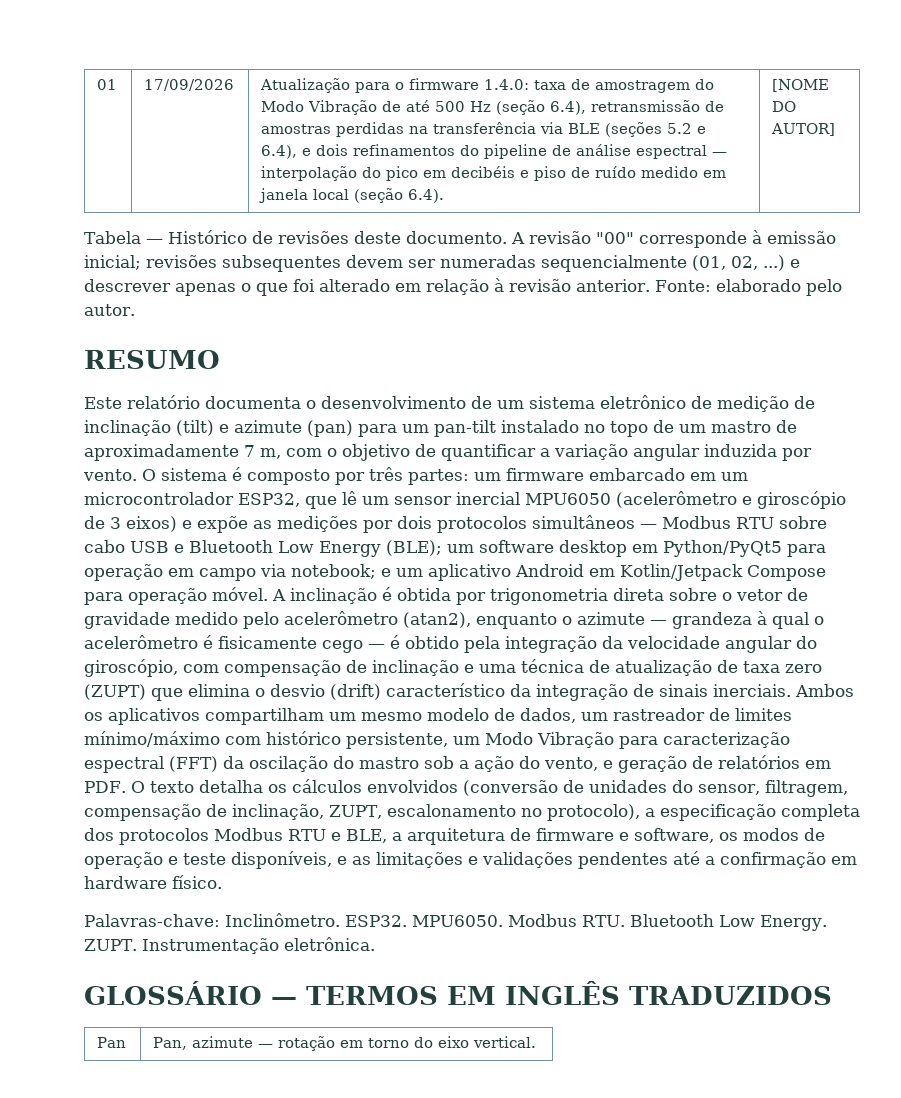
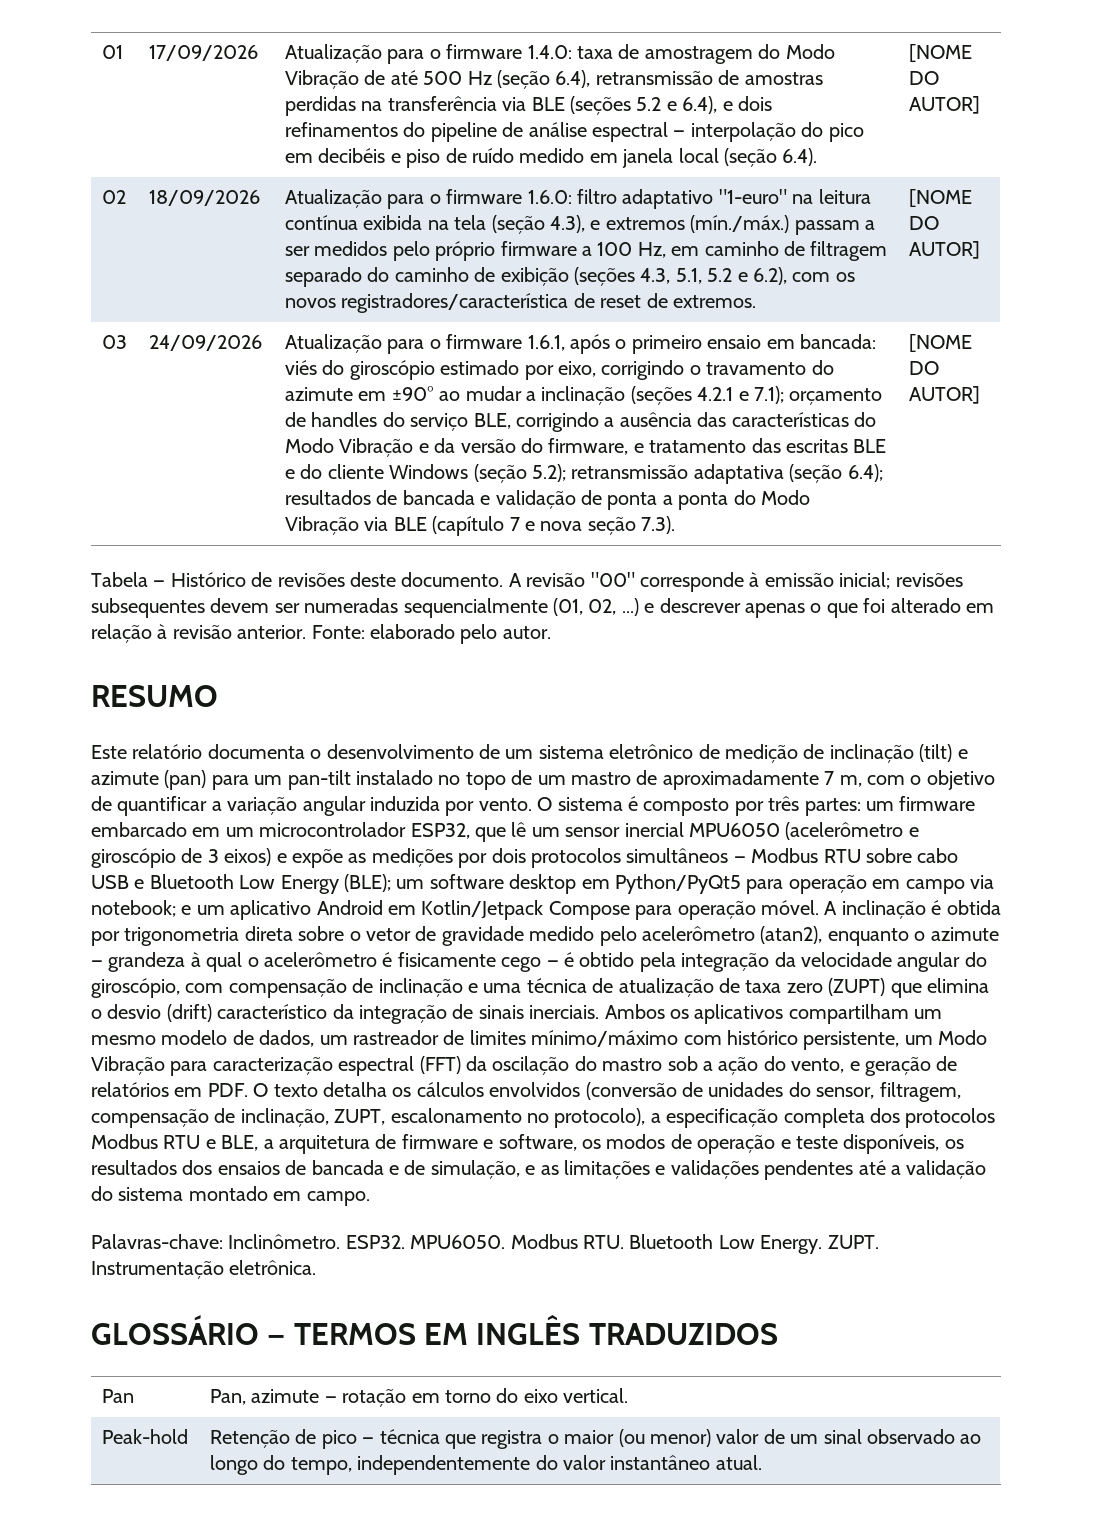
(836, 129) none -> [101,190,126,204] [148,190,260,206] [284,189,871,209] [284,215,875,235] [284,241,888,261] [284,267,855,287] [284,293,756,313] [908,189,972,207] [908,216,939,230] [908,241,980,259] [101,335,127,349] [148,335,262,351] [284,334,876,354] [284,360,834,380] [284,386,883,405] [284,412,876,432] [284,438,887,457] [284,464,883,484] [284,490,810,510] [284,516,676,536] [908,334,972,352] [908,361,939,375] [908,386,980,404] // 02 | 18/09/2026 | Atualização para o firmware 1.6.0: filtro adaptativo "1-euro" na leitura contínua exibida na tela (seção 4.3), e extremos (mín./máx.) passam a ser medidos pelo próprio firmware a 100 Hz, em caminho de filtragem separado do caminho de exibição (seções 4.3, 5.1, 5.2 e 6.2), com os novos registradores/característica de reset de extremos. | [NOME DO AUTOR] // 03 | 24/09/2026 | Atualização para o firmware 1.6.1, após o primeiro ensaio em bancada: viés do giroscópio estimado por eixo, corrigindo o travamento do azimute em ±90° ao mudar a inclinação (seções 4.2.1 e 7.1); orçamento de handles do serviço BLE, corrigindo a ausência das características do Modo Vibração e da versão do firmware, e tratamento das escritas BLE e do cliente Windows (seção 5.2); retransmissão adaptativa (seção 6.4); resultados de bancada e validação de ponta a ponta do Modo Vibração via BLE (capítulo 7 e nova seção 7.3). | [NOME DO AUTOR]
(332, 860) none -> [944,1139,964,1149] [91,1160,520,1179] os resultados dos ensaios de bancada e de simulação,
[720,852,857,868] [84,875,222,889] confirmação em hardware físico. -> [906,1160,987,1179] [91,1186,370,1206] validação do sistema montado em campo.
(537, 1042) none -> [101,1429,188,1444] [209,1429,982,1449] [209,1455,762,1475] // Peak-hold | Retenção de pico — técnica que registra o maior (ou menor) valor de um sinal observado ao longo do tempo, independentemente do valor instantâneo atual.

